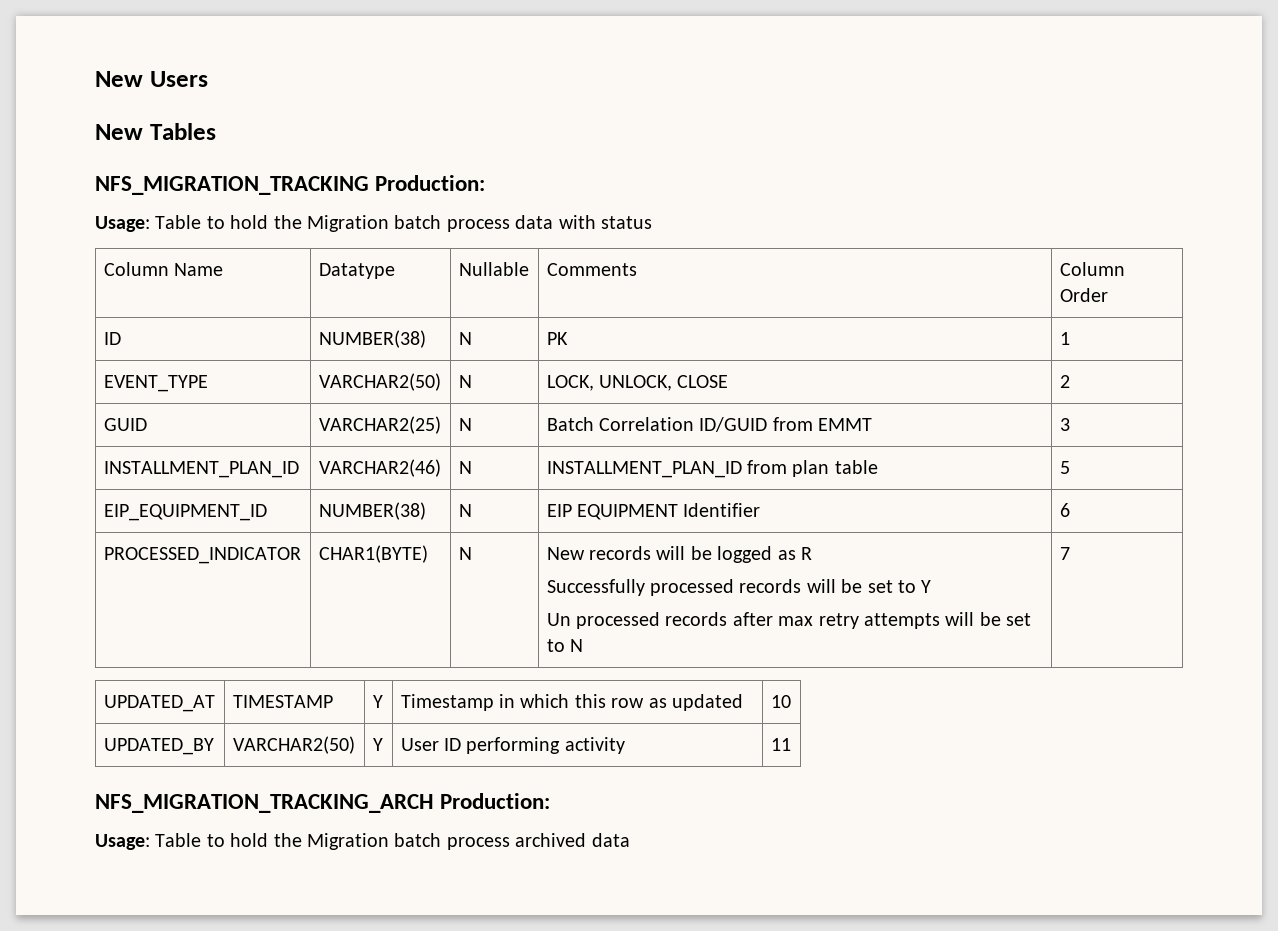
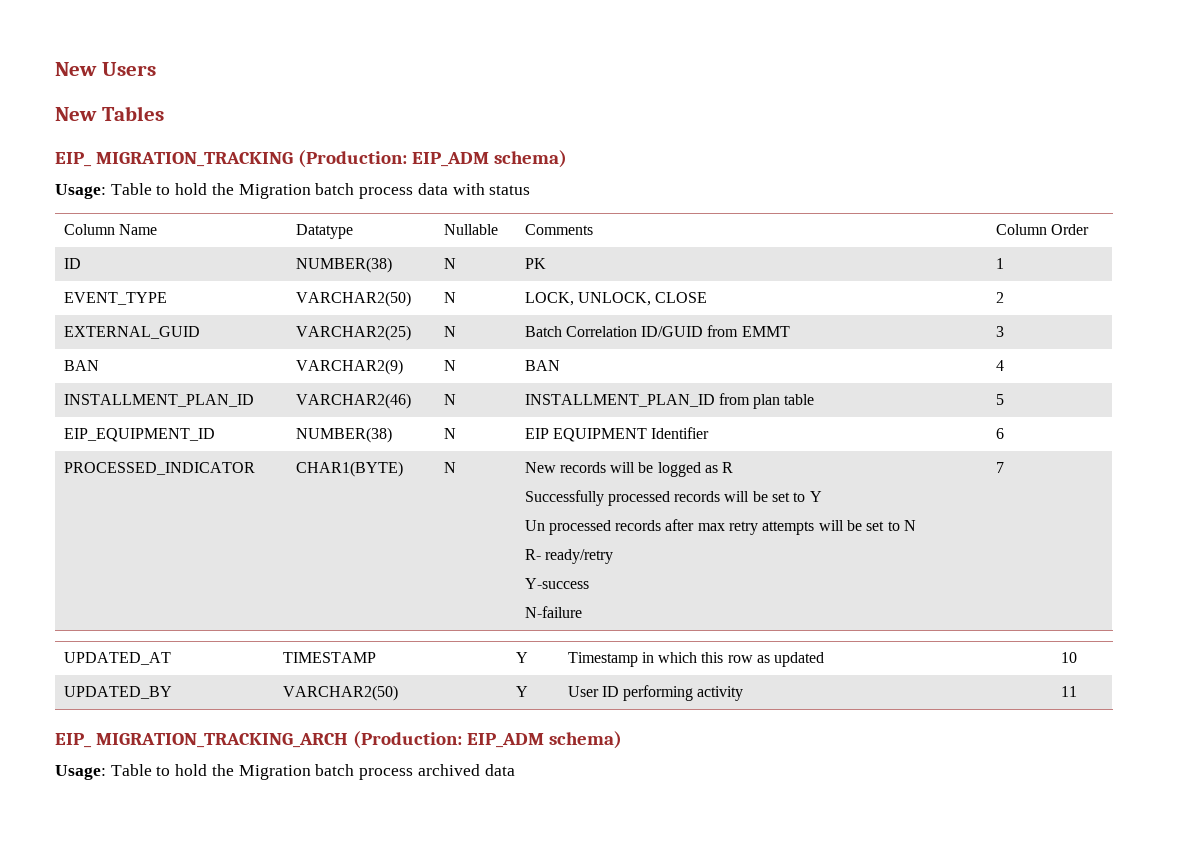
[95,175,486,195] NFS_MIGRATION_TRACKING Production: -> [55,150,567,168] EIP_ MIGRATION_TRACKING (Production: EIP_ADM schema)
[103,418,147,431] GUID -> [63,326,200,339] EXTERNAL_GUID
(1070, 424) none -> [63,360,99,371] [295,359,403,375] [443,360,456,371] [524,360,560,371] [995,360,1004,371] // BAN | VARCHAR2(9) | N | BAN | 4
(583, 645) none -> [524,549,613,564] [524,578,589,589] [524,606,582,618] // R- ready/retry // Y-success // N-failure
[95,793,551,813] NFS_MIGRATION_TRACKING_ARCH Production: -> [55,731,622,749] EIP_ MIGRATION_TRACKING_ARCH (Production: EIP_ADM schema)

